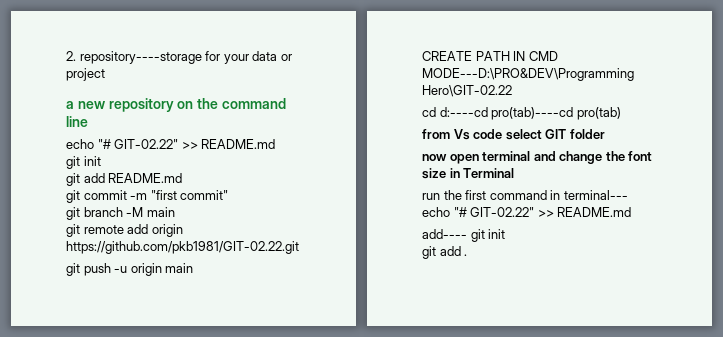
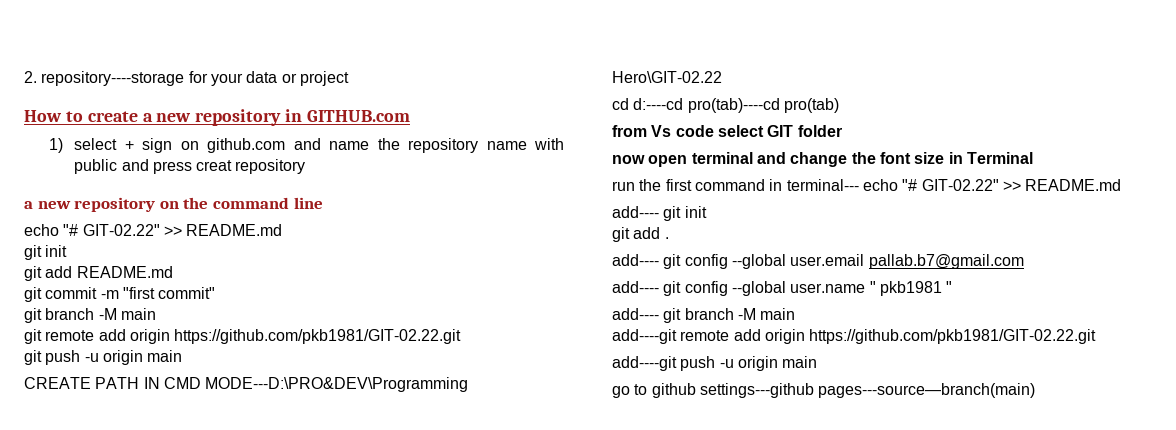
(105, 74) none -> [24,109,411,126] [49,138,565,153] [74,159,306,174] // How to create a new repository in GITHUB.com // 1) select + sign on github.com and name the repository name with public and press creat repository
(468, 255) none -> [612,254,1024,269] [612,281,953,296] [612,308,796,323] [612,329,1097,344] [612,356,818,371] [612,383,1036,398] // add---- git config --global user.email pallab.b7@gmail.com // add---- git config --global user.name " pkb1981 " // add---- git branch -M main // add----git remote add origin https://github.com/pkb1981/GIT-02.22.git // add----git push -u origin main // go to github settings---github pages---source—branch(main)

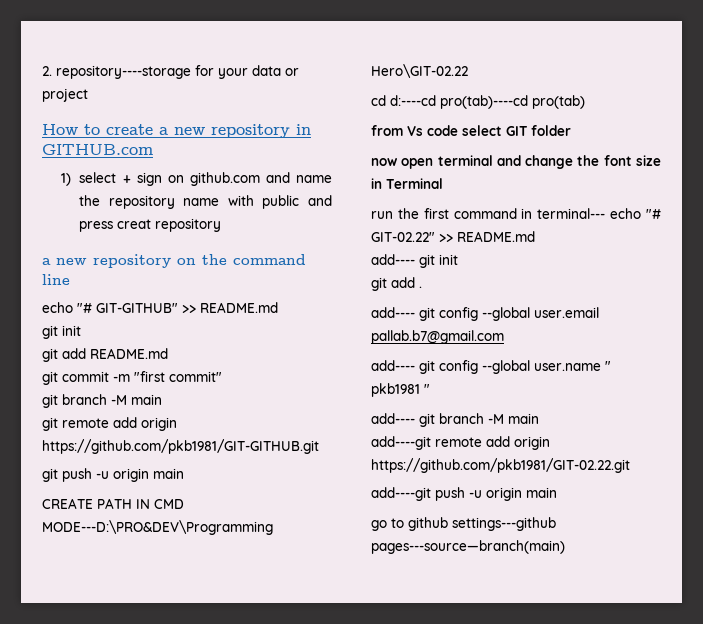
[82,224,160,236] GIT-02.22" -> [96,303,178,313] GIT-GITHUB"
[174,329,462,344] https://github.com/pkb1981/GIT-02.22.git -> [42,439,319,454] https://github.com/pkb1981/GIT-GITHUB.git

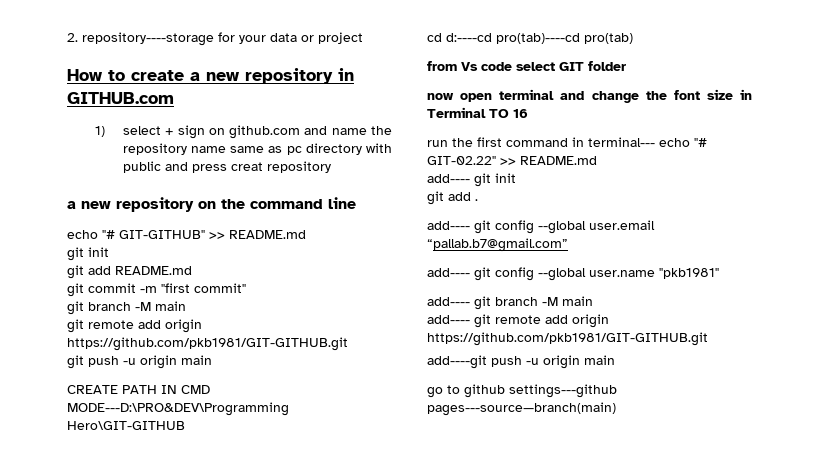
(220, 202) none -> [230,143,362,155] same as pc directory
[371,64,468,78] Hero\GIT-02.22 -> [67,421,185,430] Hero\GIT-GITHUB
(443, 183) none -> [489,109,528,118] TO 16
[371,330,504,344] pallab.b7@gmail.com -> [427,238,568,252] “pallab.b7@gmail.com”
[605,361,611,371] [371,383,430,397] " pkb1981 " -> [659,268,719,279] "pkb1981"
[371,436,550,450] [371,458,630,473] add----git remote add origin https://github.com/pkb1981/GIT-02.22.git -> [427,314,609,328] [427,332,708,346] add---- git remote add origin https://github.com/pkb1981/GIT-GITHUB.git

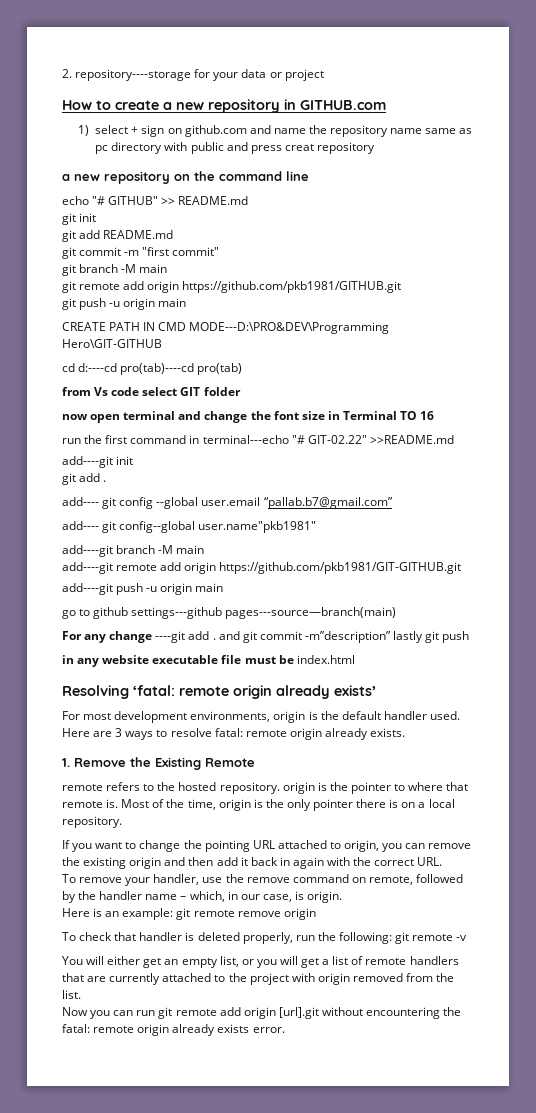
[119,230,205,239] GIT-GITHUB" -> [108,196,159,205] GITHUB"
[67,337,348,351] https://github.com/pkb1981/GIT-GITHUB.git -> [182,281,402,293] https://github.com/pkb1981/GITHUB.git
[588,137,707,147] [427,156,597,165] [427,173,491,187] terminal--- echo "# GIT-02.22" >> README.md // add---- git -> [202,435,454,444] [62,456,113,468] terminal---echo "# GIT-02.22" >>README.md // add----git
[495,267,719,281] [427,296,593,310] [427,314,491,328] config --global user.name "pkb1981" // add---- git branch -M main // add---- git -> [119,521,317,533] [62,545,205,557] [62,562,113,574] config--global user.name"pkb1981" // add----git branch -M main // add----git
(616, 409) none -> [62,631,470,643] [62,655,355,667] [62,685,376,699] [62,711,460,723] [62,728,406,740] [62,757,255,770] [62,782,469,794] [62,799,455,811] [62,816,122,828] [62,840,472,852] [62,857,443,869] [62,874,464,886] [62,891,343,903] [62,908,316,920] [62,932,468,944] [62,956,459,968] [62,973,455,985] [62,990,81,999] [62,1007,462,1019] [62,1024,285,1036] // For any change ----git add . and git commit -m”description” lastly git push // in any website executable file must be index.html // Resolving ‘fatal: remote origin already exists’ // For most development environments, origin is the default handler used. Here are 3 ways to resolve fatal: remote origin already exists. // 1. Remove the Existing Remote // remote refers to the hosted repository. origin is the pointer to where that remote is. Most of the time, origin is the only pointer there is on a local repository. // If you want to change the pointing URL attached to origin, you can remove the existing origin and then add it back in again with the correct URL. // To remove your handler, use the remove command on remote, followed by the handler name – which, in our case, is origin. // Here is an example: git remote remove origin // To check that handler is deleted properly, run the following: git remote -v // You will either get an empty list, or you will get a list of remote handlers that are currently attached to the project with origin removed from the list. // Now you can run git remote add origin [url].git without encountering the fatal: remote origin already exists error.

